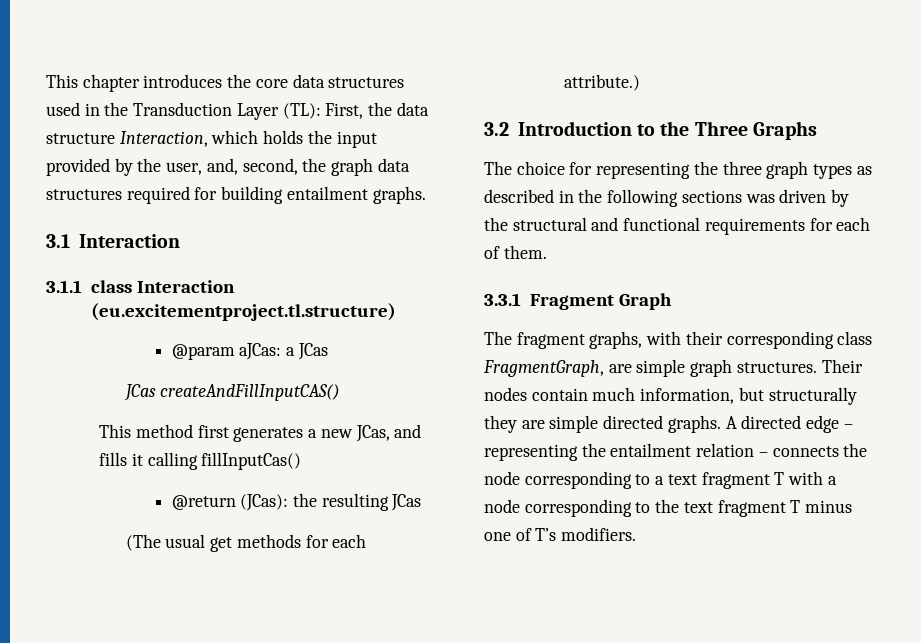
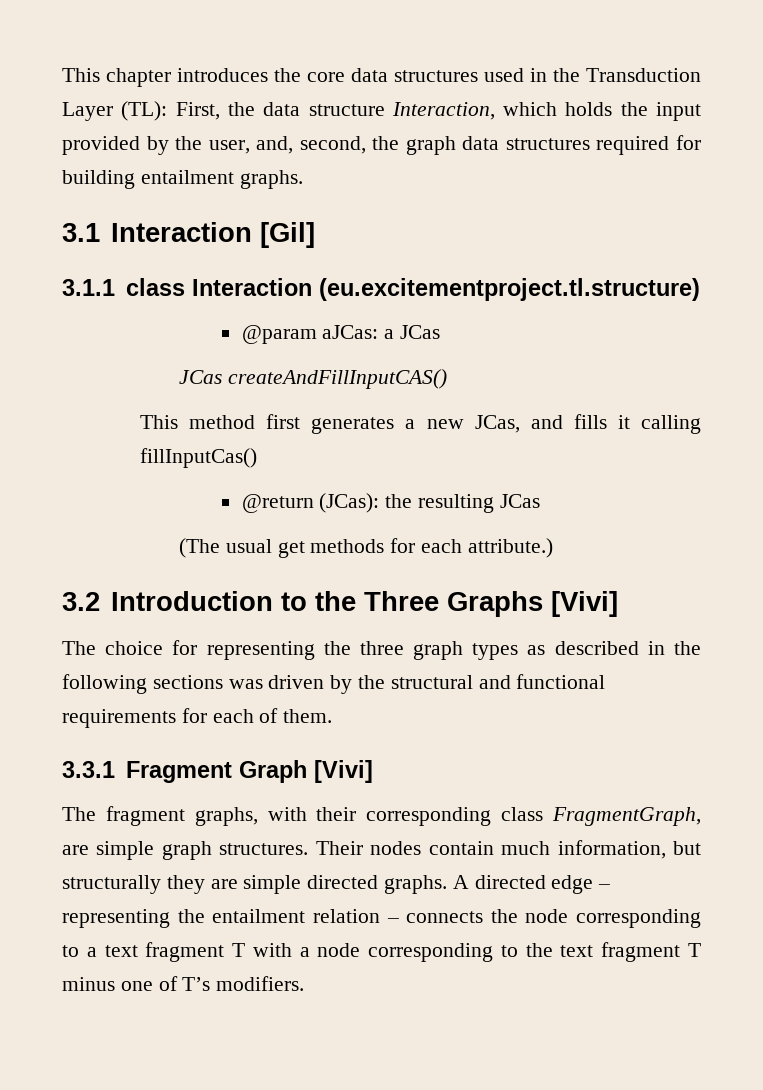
(180, 241) none -> [259,222,315,248] [Gil]
(817, 130) none -> [550,591,618,617] [Vivi]
(672, 301) none -> [313,760,373,783] [Vivi]

